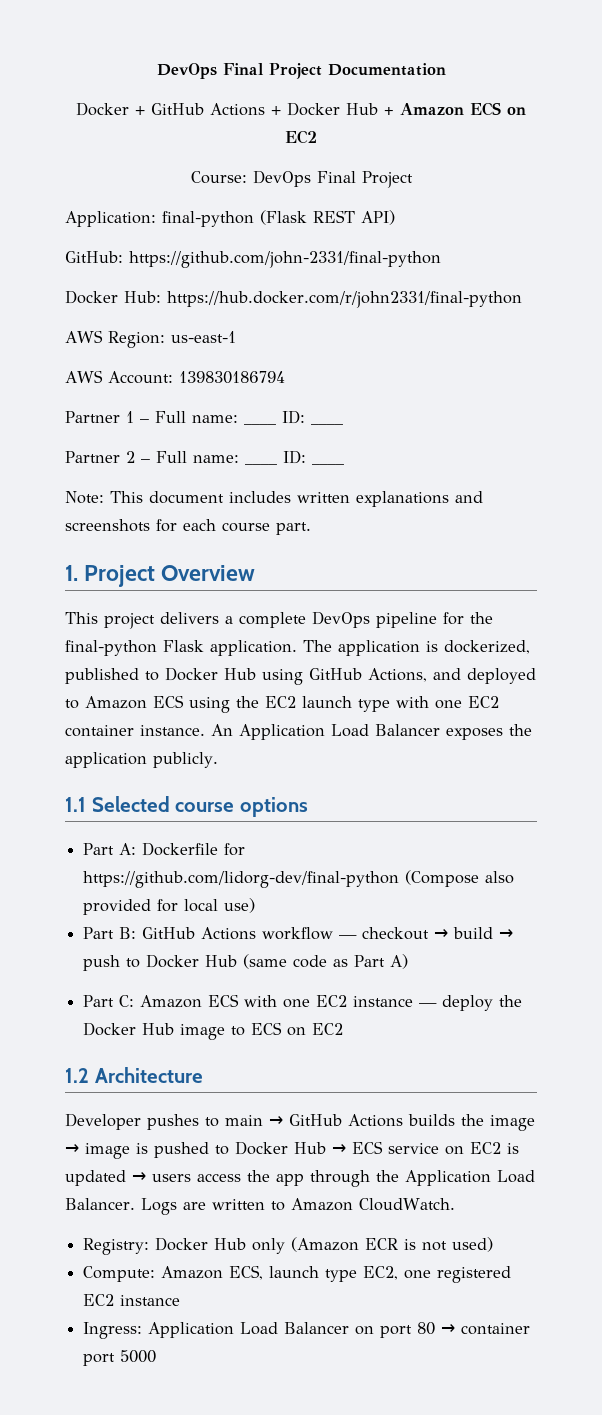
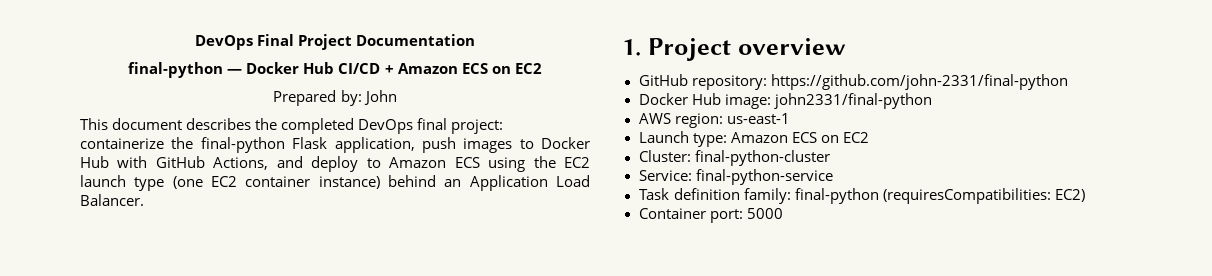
[76,102,378,116] Docker + GitHub Actions + Docker Hub -> [128,62,381,78] final-python — Docker Hub CI/CD
[190,170,413,188] [65,210,395,227] [65,251,441,268] [65,290,522,308] [65,330,236,348] [65,370,285,384] [65,411,238,423] [244,410,343,425] [65,451,239,463] [245,450,344,465] [65,491,483,507] [65,519,311,535] [65,565,256,587] [65,611,493,629] [65,640,530,656] [65,667,303,685] Course: DevOps Final Project // Application: final-python (Flask REST API) // GitHub: https://github.com/john-2331/final-python // Docker Hub: https://hub.docker.com/r/john2331/final-python // AWS Region: us-east-1 // AWS Account: 139830186794 // Partner 1 – Full name: ____ ID: ____ // Partner 2 – Full name: ____ ID: ____ // Note: This document includes written explanations and screenshots for each course part. // 1. Project Overview // This project delivers a complete DevOps pipeline for the final-python Flask application. The application is dockerized, published to Docker Hub using -> [273,90,397,106] [80,118,504,134] [80,137,590,153] [80,156,148,168] Prepared by: John // This document describes the completed DevOps final project: containerize the final-python Flask application, push images to Docker Hub with
[467,668,536,684] deployed -> [311,156,359,172] deploy
[396,696,499,709] [65,724,532,740] [65,752,218,768] [65,796,308,817] [83,842,246,856] [83,870,515,888] [83,898,256,915] [83,927,514,940] [83,954,409,971] [83,994,523,1011] [83,1022,344,1040] [65,1067,203,1083] [65,1113,535,1131] [65,1141,519,1159] [65,1170,535,1187] [65,1198,455,1215] [83,1237,494,1255] [83,1265,512,1283] [83,1294,181,1306] [83,1322,531,1339] [83,1353,116,1366] with one EC2 container instance. An Application Load Balancer exposes the application publicly. // 1.1 Selected course options // Part A: Dockerfile for https://github.com/lidorg-dev/final-python (Compose also provided for local use) // Part B: GitHub Actions workflow — checkout → build → push to Docker Hub (same code as Part A) // Part C: Amazon ECS with one EC2 instance — deploy the Docker Hub image to ECS on EC2 // 1.2 Architecture // Developer pushes to main → GitHub Actions builds the image → image is pushed to Docker Hub → ECS service on EC2 is updated → users access the app through the Application Load Balancer. Logs are written to Amazon CloudWatch. // Registry: Docker Hub only (Amazon ECR is not used) // Compute: Amazon ECS, launch type EC2, one registered EC2 instance // Ingress: Application Load Balancer on port 80 → container port -> [172,175,590,191] [80,194,144,206] [622,38,846,61] [638,74,1068,90] [638,93,932,109] [638,113,790,128] [638,131,869,147] [638,150,830,166] [638,169,833,185] [638,188,1085,204] [638,208,743,223] (one EC2 container instance) behind an Application Load Balancer. // 1. Project overview // GitHub repository: https://github.com/john-2331/final-python // Docker Hub image: john2331/final-python // AWS region: us-east-1 // Launch type: Amazon ECS on EC2 // Cluster: final-python-cluster // Service: final-python-service // Task definition family: final-python (requiresCompatibilities: EC2) // Container port:

